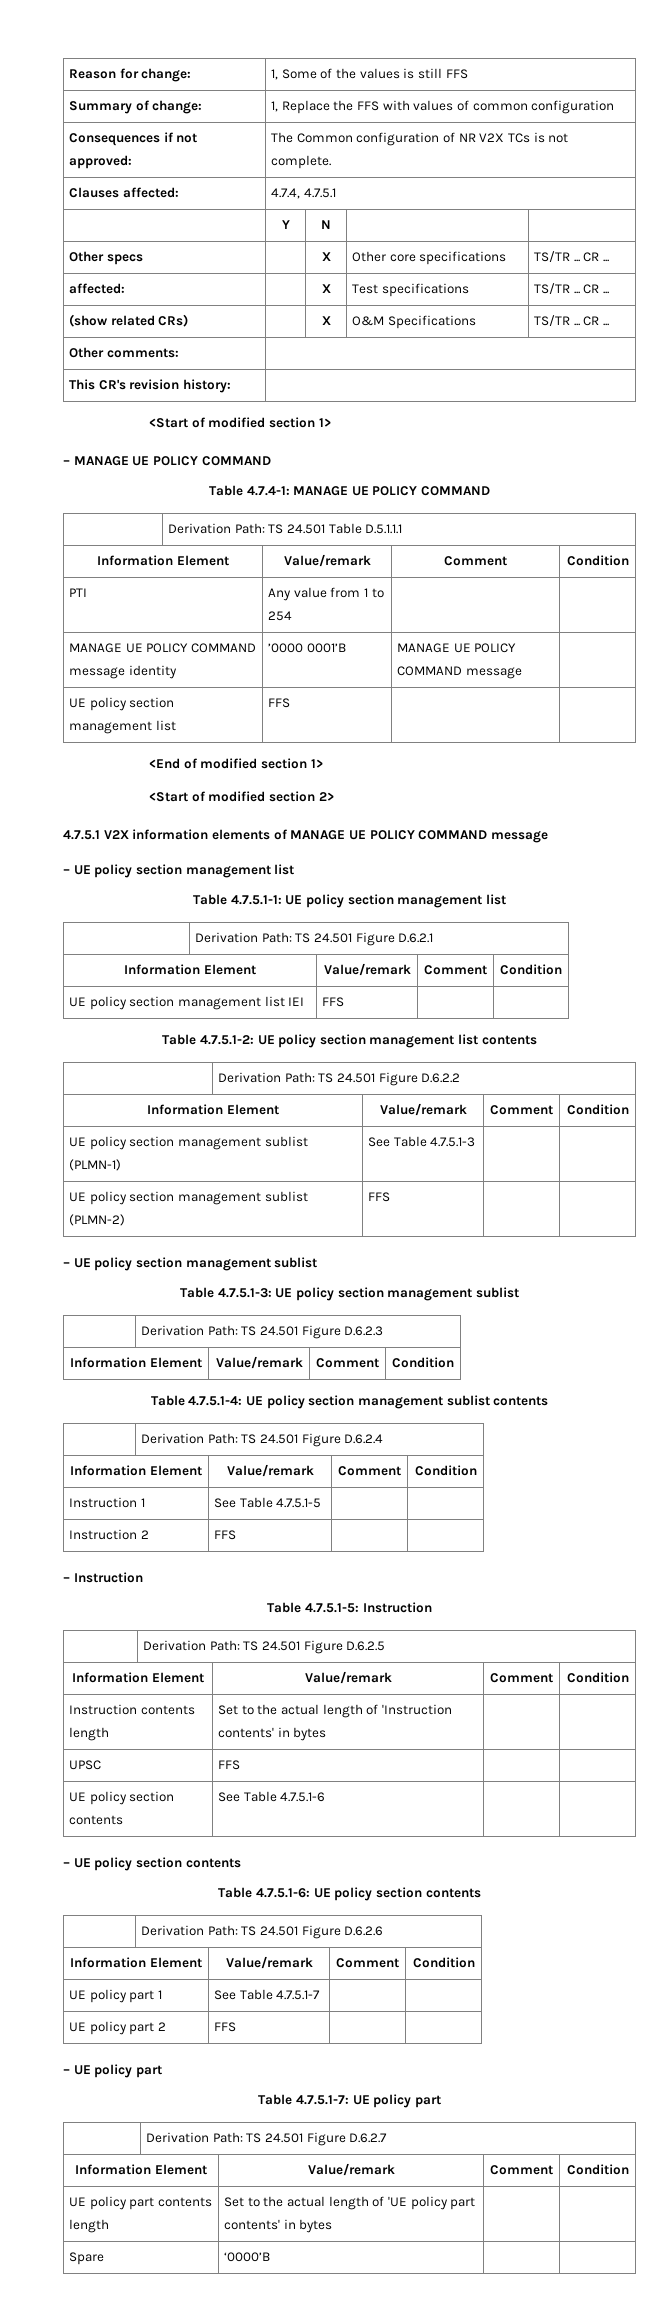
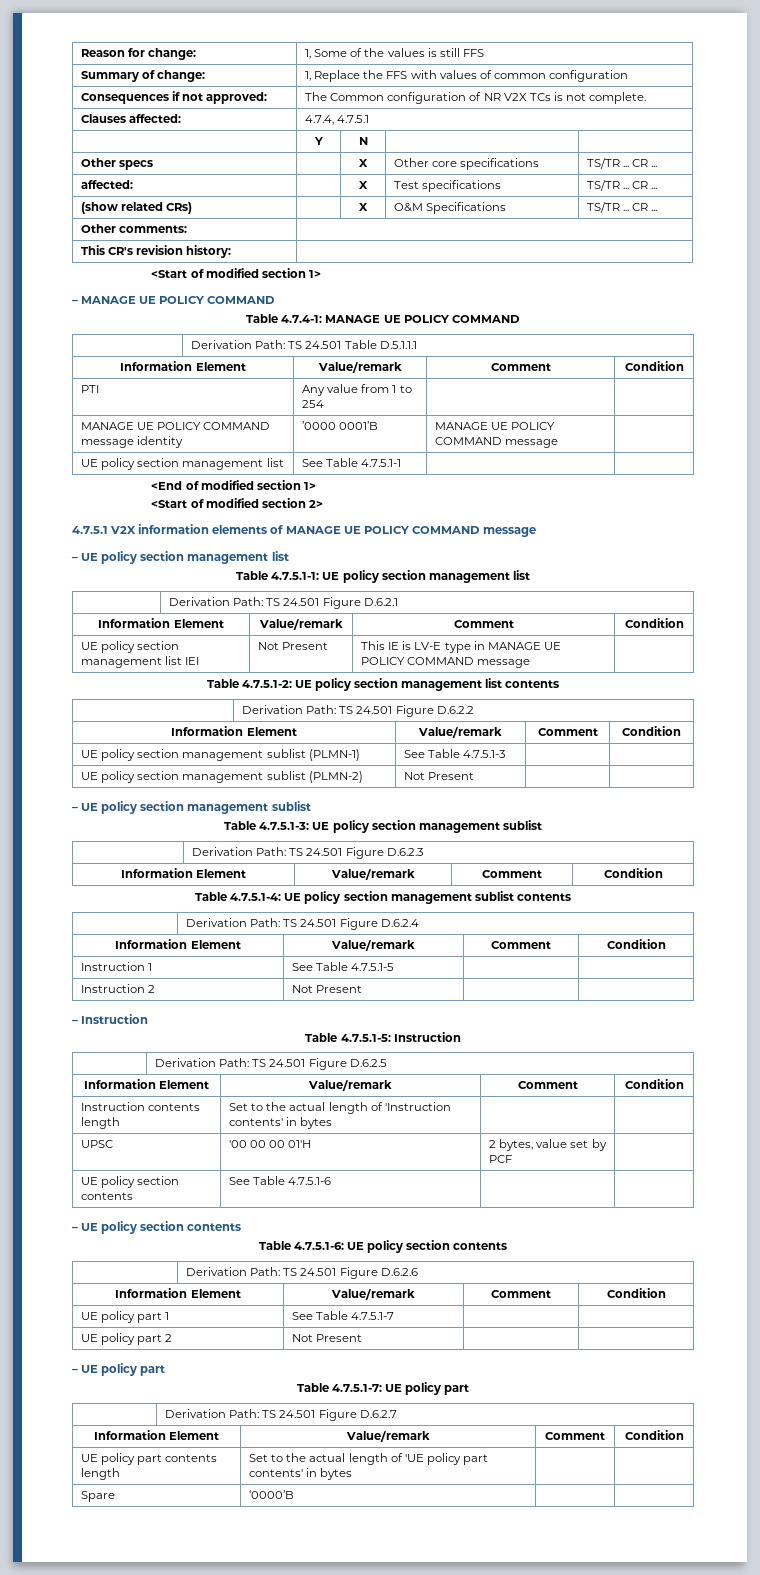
[268,698,291,708] FFS -> [302,458,402,467] See Table 4.7.5.1-1
[322,997,345,1007] FFS | -> [258,642,329,650] [361,641,561,653] [361,657,531,668] Not Present | This IE is LV-E type in MANAGE UE POLICY COMMAND message
[368,1192,391,1202] FFS -> [404,772,475,780] Not Present
[214,1530,237,1540] FFS -> [292,985,363,993] Not Present
[218,1760,241,1770] FFS | -> [229,1140,312,1148] [489,1139,607,1151] [489,1155,513,1163] '00 00 00 01'H | 2 bytes, value set by PCF
[214,2022,237,2032] FFS -> [292,1334,363,1342] Not Present

